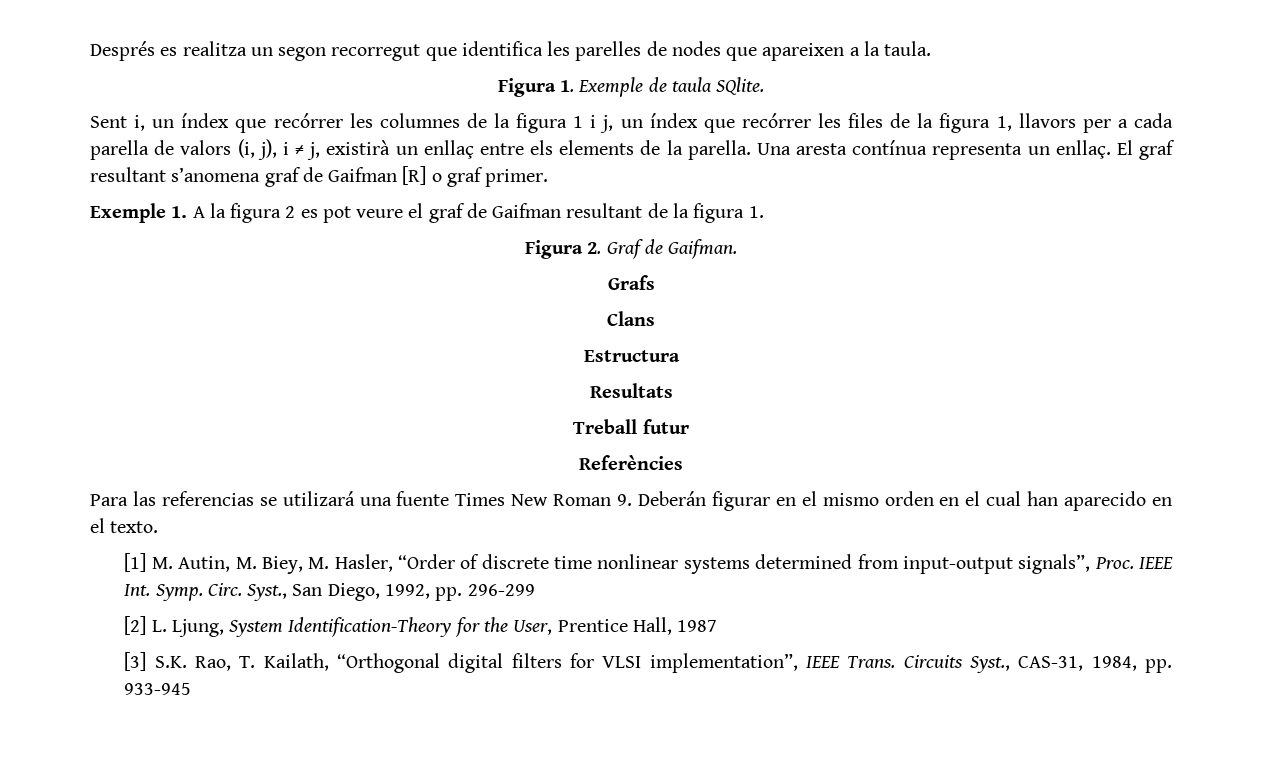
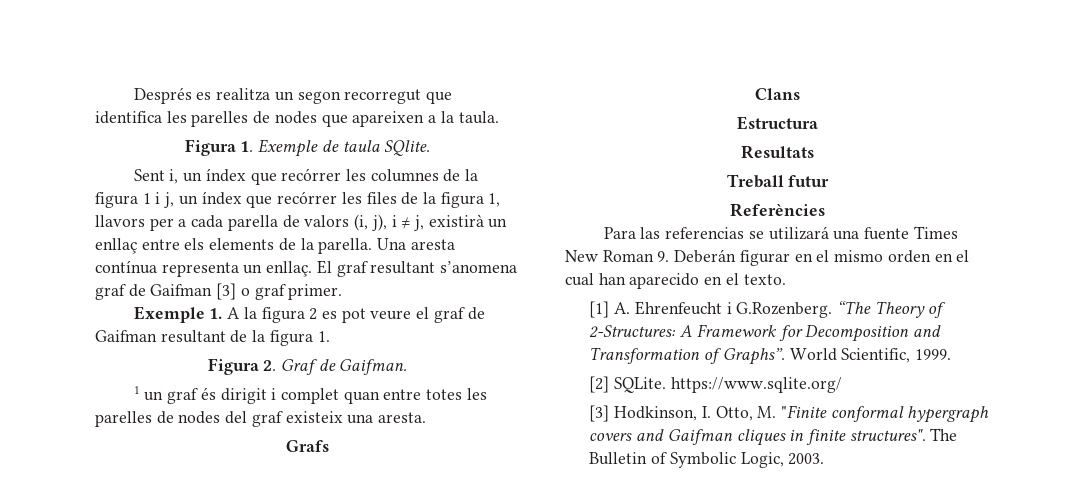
[402,166,427,185] [R] -> [216,283,237,300] [3]
(738, 249) none -> [133,386,487,404] [95,411,427,427] // 1 un graf és dirigit i complet quan entre totes les parelles de nodes del graf existeix una aresta.
[151,554,1174,574] [124,583,535,601] [124,616,718,637] [124,652,1172,673] [124,683,192,695] M. Autin, M. Biey, M. Hasler, “Order of discrete time nonlinear systems determined from input-output signals”, Proc. IEEE Int. Symp. Circ. Syst., San Diego, 1992, pp. 296-299 // [2] L. Ljung, System Identification-Theory for the User, Prentice Hall, 1987 // [3] S.K. Rao, T. Kailath, “Orthogonal digital filters for VLSI implementation”, IEEE Trans. Circuits Syst., CAS-31, 1984, pp. 933-945 -> [614,301,947,318] [589,324,941,342] [589,347,951,365] [589,376,842,393] [589,405,990,423] [589,428,958,446] [589,452,825,468] A. Ehrenfeucht i G.Rozenberg. “The Theory of 2-Structures: A Framework for Decomposition and Transformation of Graphs”. World Scientific, 1999. // [2] SQLite. https://www.sqlite.org/ // [3] Hodkinson, I. Otto, M. "Finite conformal hypergraph covers and Gaifman cliques in finite structures". The Bulletin of Symbolic Logic, 2003.

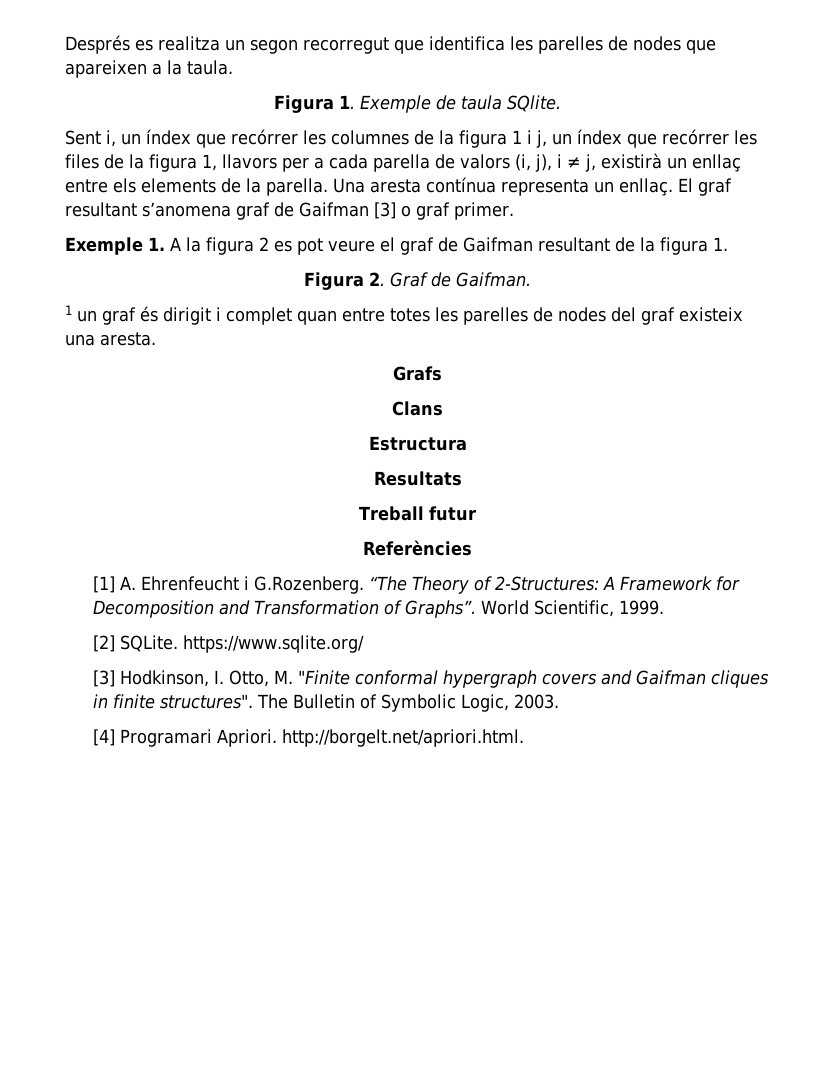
[603,226,958,240] [565,249,970,266] [565,273,786,289] // Para las referencias se utilizará una fuente Times New Roman 9. Deberán figurar en el mismo orden en el cual han aparecido en el texto. -> (472, 548) none
(825, 459) none -> [92,729,524,747] // [4] Programari Apriori. http://borgelt.net/apriori.html.

